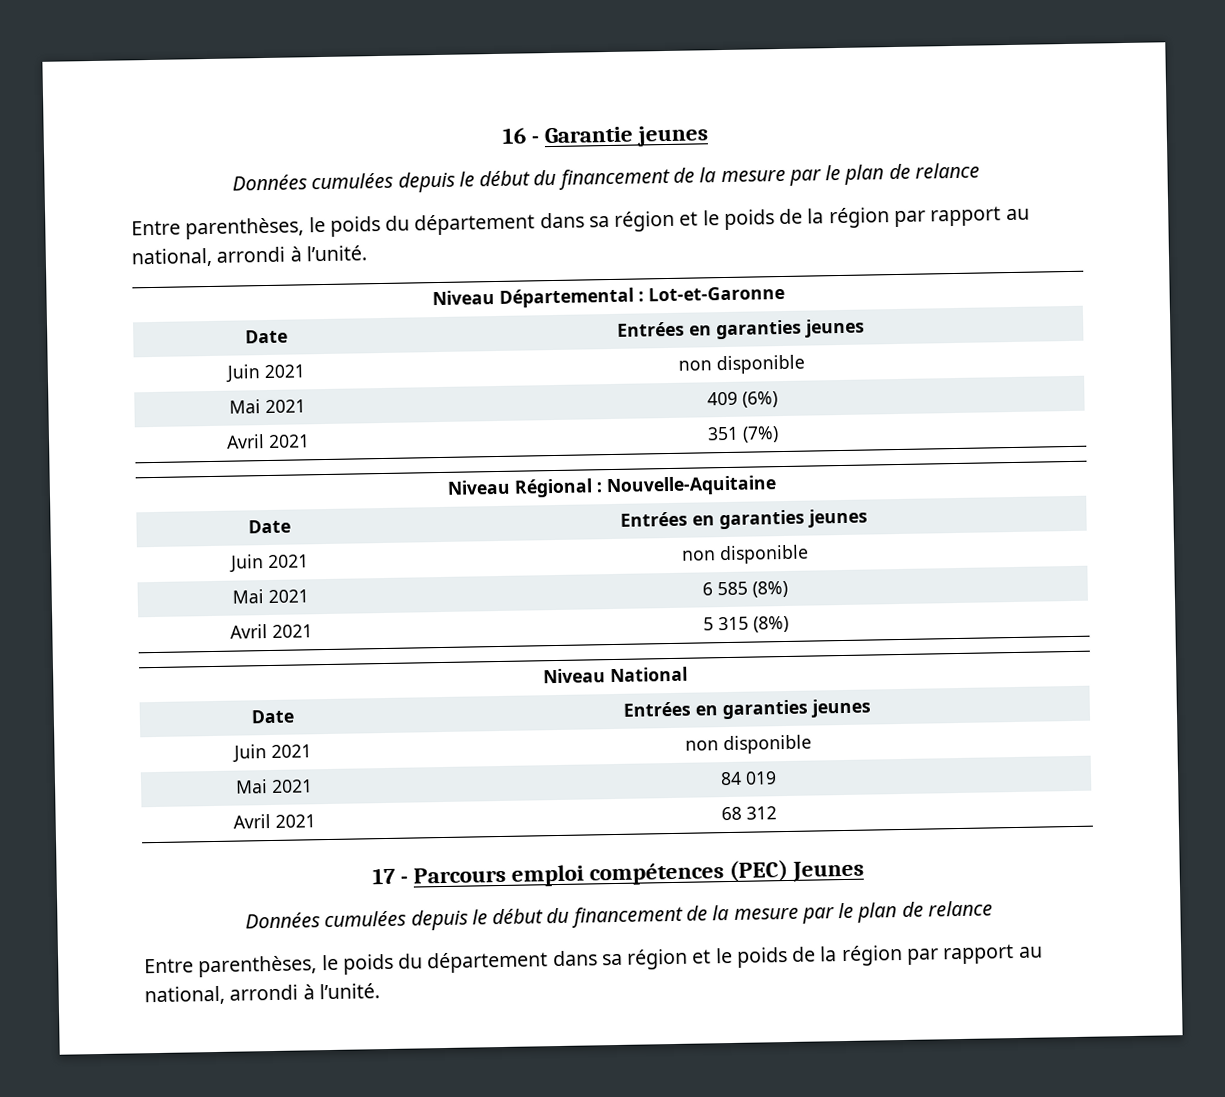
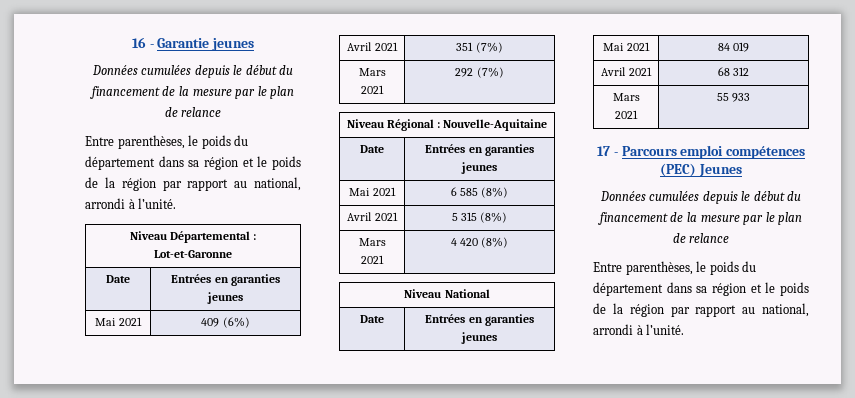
[225,364,305,383] [677,354,805,375] // Juin 2021 | non disponible -> (243, 298) none
(779, 434) none -> [358,68,386,76] [361,85,384,94] [455,67,504,78] // Mars 2021 | 292 (7%)
[229,554,309,573] [681,544,809,565] // Juin 2021 | non disponible -> (497, 168) none
(789, 624) none -> [358,238,386,246] [361,255,384,264] [450,237,509,248] // Mars 2021 | 4 420 (8%)
[232,744,312,763] [684,734,812,755] // Juin 2021 | non disponible -> (497, 338) none
(777, 813) none -> [612,93,640,101] [615,110,638,119] [716,93,751,102] // Mars 2021 | 55 933

